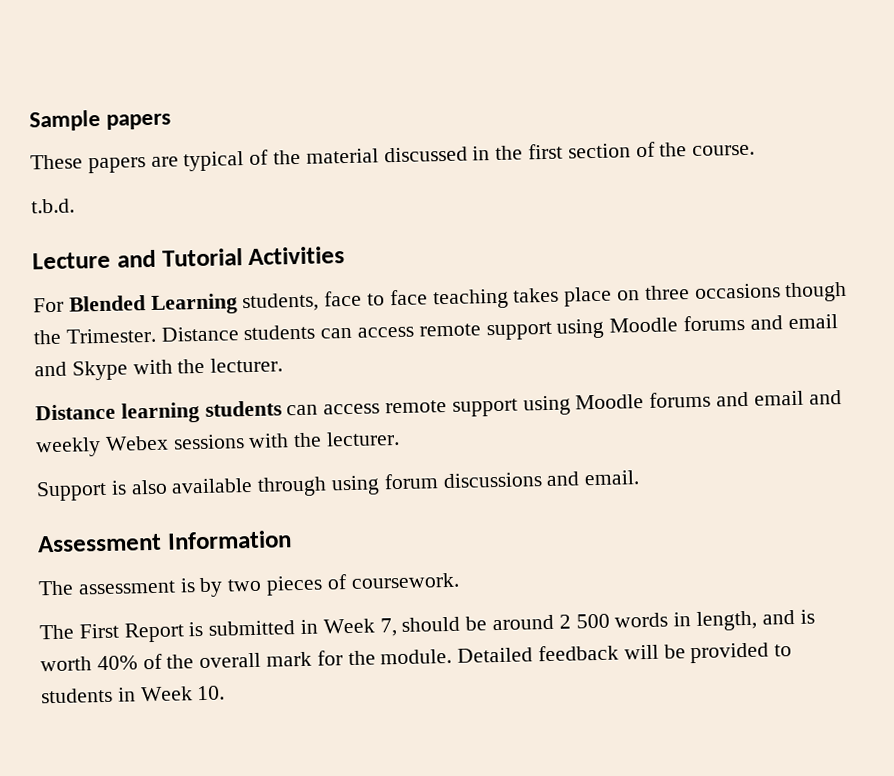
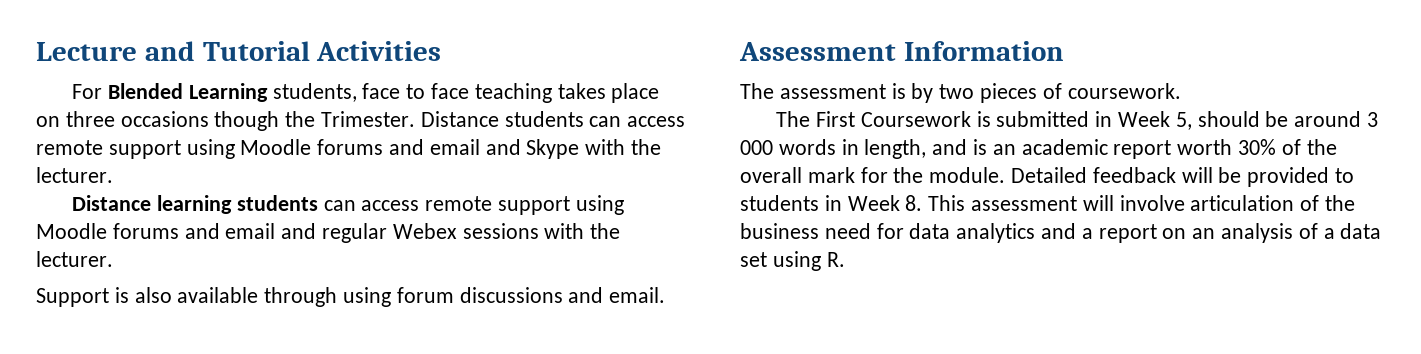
[29,109,172,132] [30,141,756,174] [31,198,75,214] Sample papers // These papers are typical of the material discussed in the first section of the course. // t.b.d. // -> (36, 51) none
[35,437,101,458] weekly -> [322,223,388,243] regular
[123,622,185,643] Report -> [860,111,971,127] Coursework
[379,618,398,637] 7, -> [1175,112,1192,130] 5,
[558,613,610,629] 2 500 -> [1367,112,1379,127] [740,140,773,155] 3 000
[40,655,138,672] worth 40% -> [992,139,1277,159] an academic report worth 30%
[196,685,226,701] 10. -> [905,195,1356,211] [740,223,1382,243] [740,251,845,271] 8. This assessment will involve articulation of the business need for data analytics and a report on an analysis of a data set using R.

